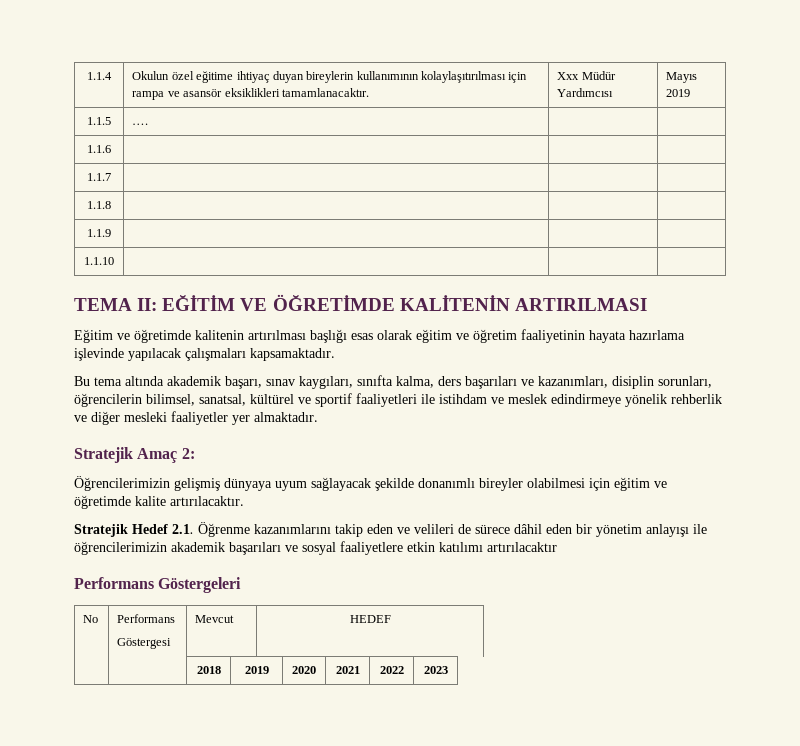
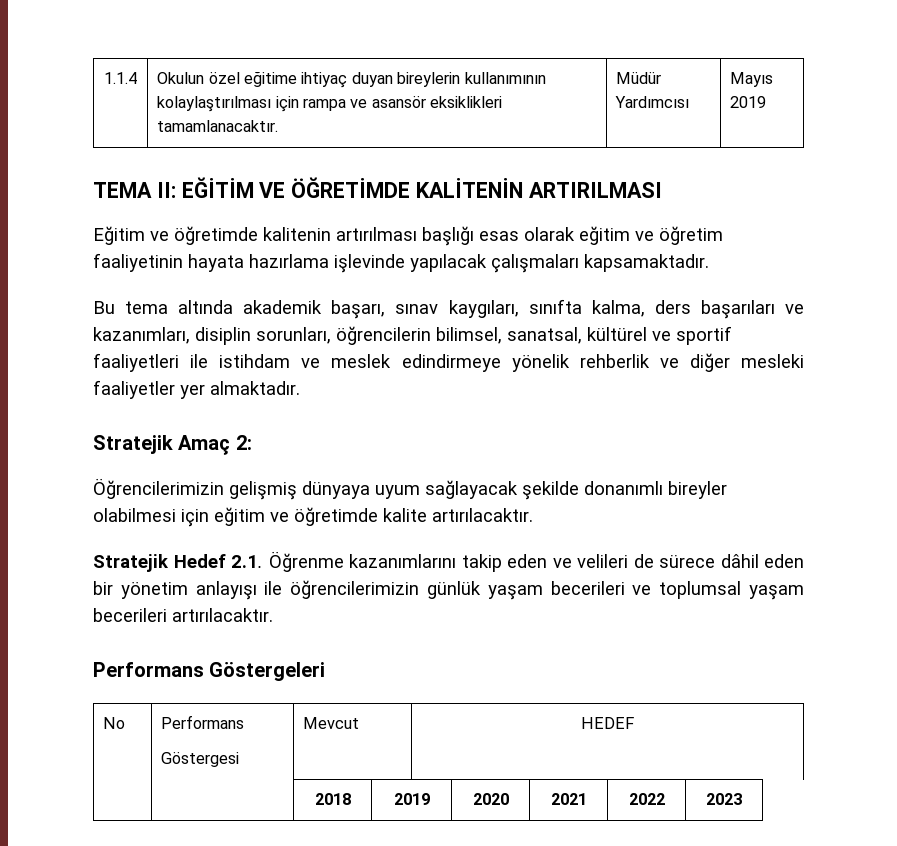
[421,71,507,83] kolaylaşıtırılması -> [157,96,272,112] kolaylaştırılması
[557,72,580,80] Xxx -> (279, 126) none
[87,117,111,125] [132,123,149,125] [87,145,111,153] [87,173,111,181] [87,201,111,209] [87,229,111,237] [84,257,114,265] // 1.1.5 | …. | | // 1.1.6 | | | // 1.1.7 | | | // 1.1.8 | | | // 1.1.9 | | | // 1.1.10 | | | -> (767, 102) none
[171,541,557,555] akademik başarıları ve sosyal faaliyetlere etkin katılımı artırılacaktır -> [427,581,804,600] [93,608,273,622] günlük yaşam becerileri ve toplumsal yaşam becerileri artırılacaktır.

